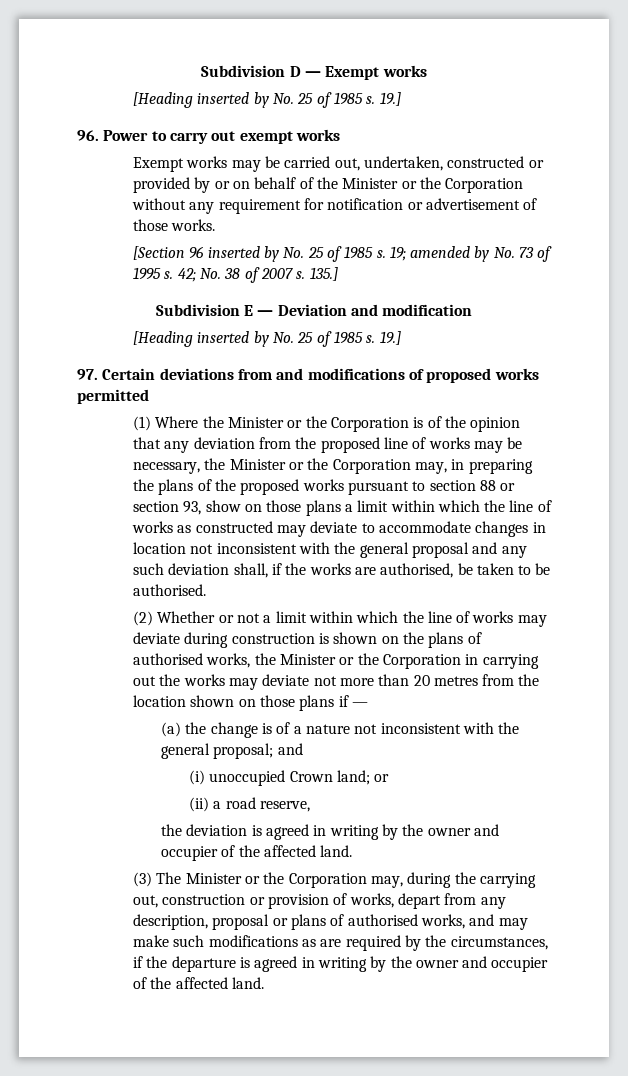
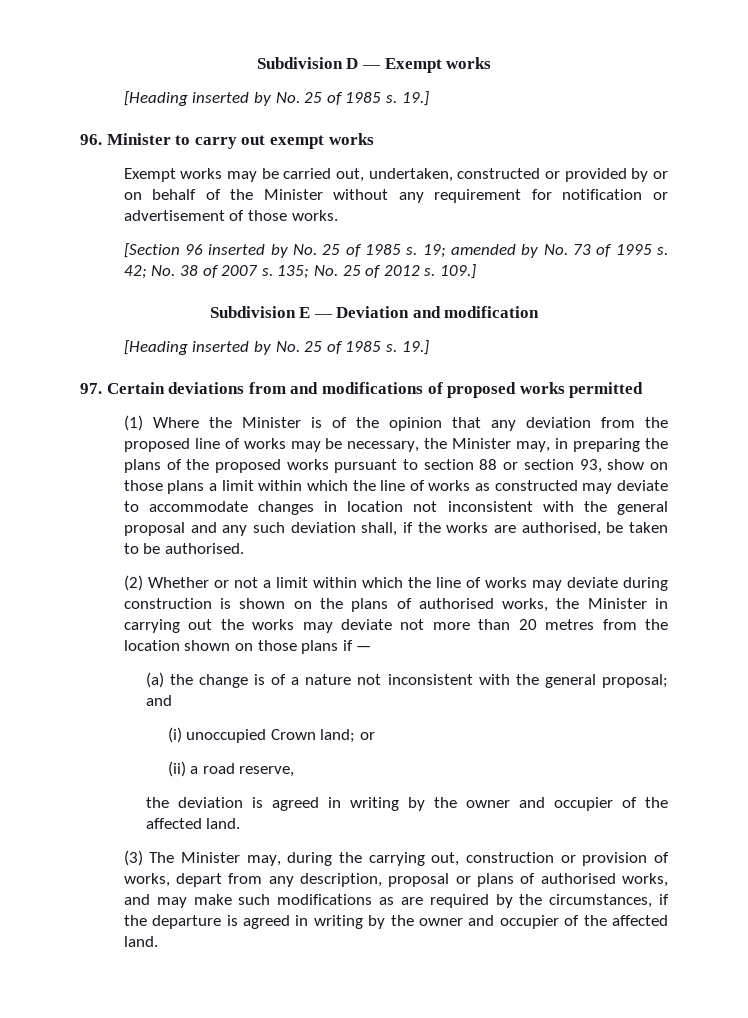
[103,130,149,141] Power -> [106,133,171,145] Minister
[401,177,524,193] or the Corporation -> (323, 194) none
[309,267,338,281] 135.] -> [277,264,476,279] 135; No. 25 of 2012 s. 109.]
[287,416,409,432] or the Corporation -> (301, 422) none
[288,458,411,474] or the Corporation -> (512, 443) none
[339,653,461,669] or the Corporation -> (647, 603) none
[244,872,367,888] or the Corporation -> (241, 857) none

